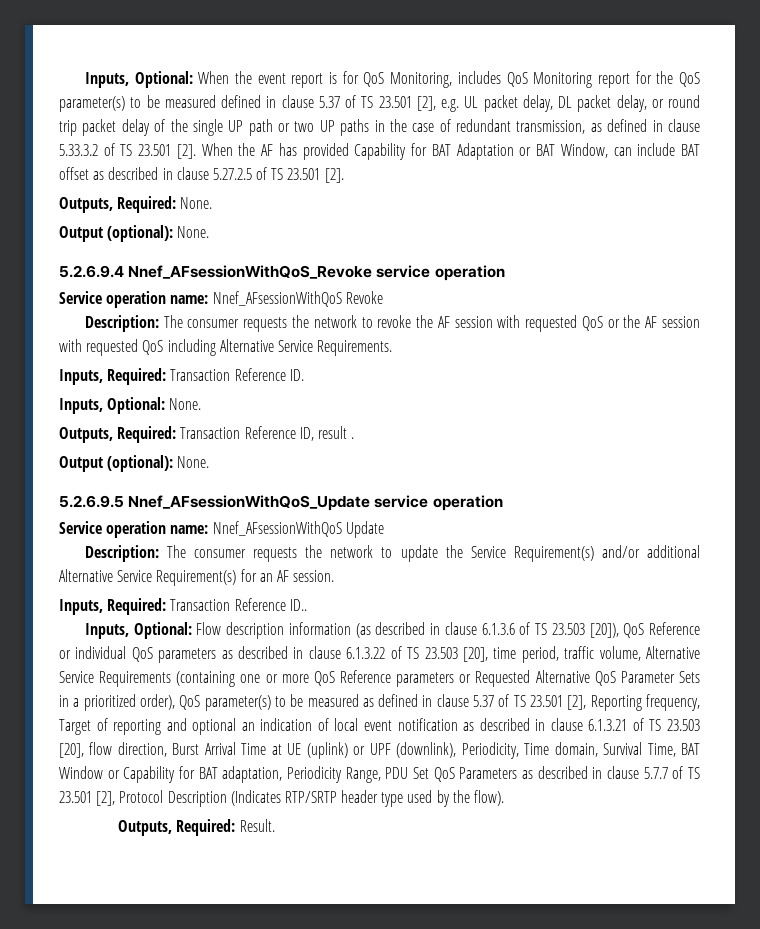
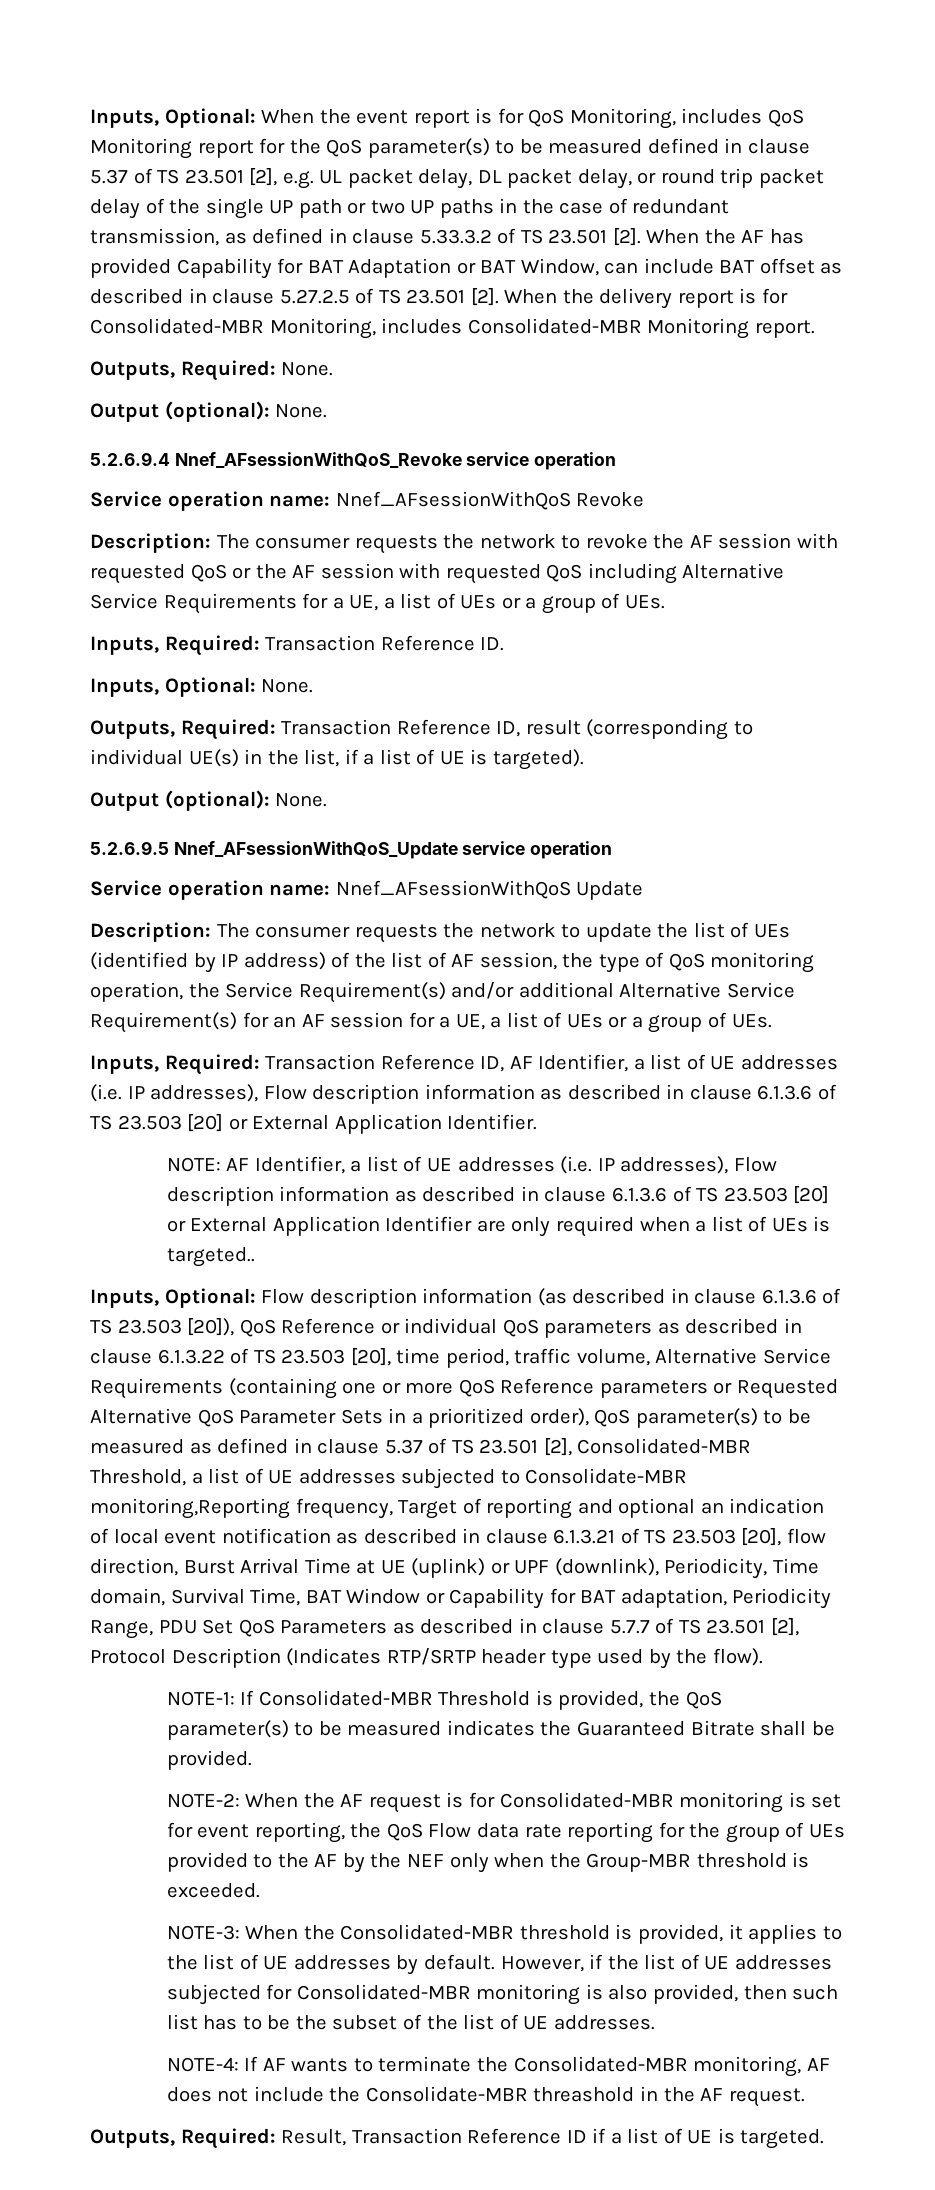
(344, 175) none -> [504,288,788,309] [90,318,815,339] When the delivery report is for Consolidated-MBR Monitoring, includes Consolidated-MBR Monitoring report.
[317,340,393,356] Requirements. -> [163,593,665,614] Requirements for a UE, a list of UEs or a group of UEs.
[351,437,355,439] . -> [586,719,753,740] [90,749,584,770] (corresponding to individual UE(s) in the list, if a list of UE is targeted).
(463, 551) none -> [693,922,790,938] [90,952,815,973] [90,982,220,1002] list of UEs (identified by IP address) of the list of AF session, the type of QoS monitoring operation, the
[293,570,335,582] [59,598,307,615] session. // Inputs, Required: Transaction Reference ID.. -> [330,1012,772,1033] [90,1054,838,1075] [90,1084,837,1104] [90,1114,538,1134] [166,1156,777,1174] [166,1186,830,1206] [166,1216,831,1237] [166,1247,255,1267] session for a UE, a list of UEs or a group of UEs. // Inputs, Required: Transaction Reference ID, AF Identifier, a list of UE addresses (i.e. IP addresses), Flow description information as described in clause 6.1.3.6 of TS 23.503 [20] or External Application Identifier. // NOTE: AF Identifier, a list of UE addresses (i.e. IP addresses), Flow description information as described in clause 6.1.3.6 of TS 23.503 [20] or External Application Identifier are only required when a list of UEs is targeted..
[590,695,642,711] Reporting -> [577,1438,752,1454] [90,1468,688,1489] [90,1498,290,1519] Consolidated-MBR Threshold, a list of UE addresses subjected to Consolidate-MBR monitoring,Reporting
[118,819,275,836] Outputs, Required: Result. -> [166,1690,722,1710] [166,1720,835,1740] [166,1750,252,1770] [166,1792,842,1813] [166,1822,845,1843] [166,1852,810,1873] [166,1883,260,1898] [166,1924,842,1944] [166,1954,832,1975] [166,1984,839,2005] [166,2014,655,2030] [166,2056,830,2077] [166,2086,805,2107] [90,2128,825,2149] NOTE-1: If Consolidated-MBR Threshold is provided, the QoS parameter(s) to be measured indicates the Guaranteed Bitrate shall be provided. // NOTE-2: When the AF request is for Consolidated-MBR monitoring is set for event reporting, the QoS Flow data rate reporting for the group of UEs provided to the AF by the NEF only when the Group-MBR threshold is exceeded. // NOTE-3: When the Consolidated-MBR threshold is provided, it applies to the list of UE addresses by default. However, if the list of UE addresses subjected for Consolidated-MBR monitoring is also provided, then such list has to be the subset of the list of UE addresses. // NOTE-4: If AF wants to terminate the Consolidated-MBR monitoring, AF does not include the Consolidate-MBR threashold in the AF request. // Outputs, Required: Result, Transaction Reference ID if a list of UE is targeted.

